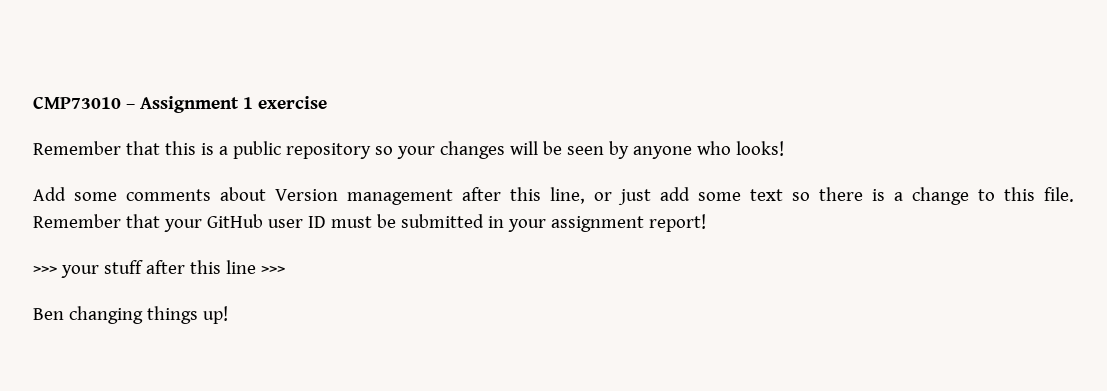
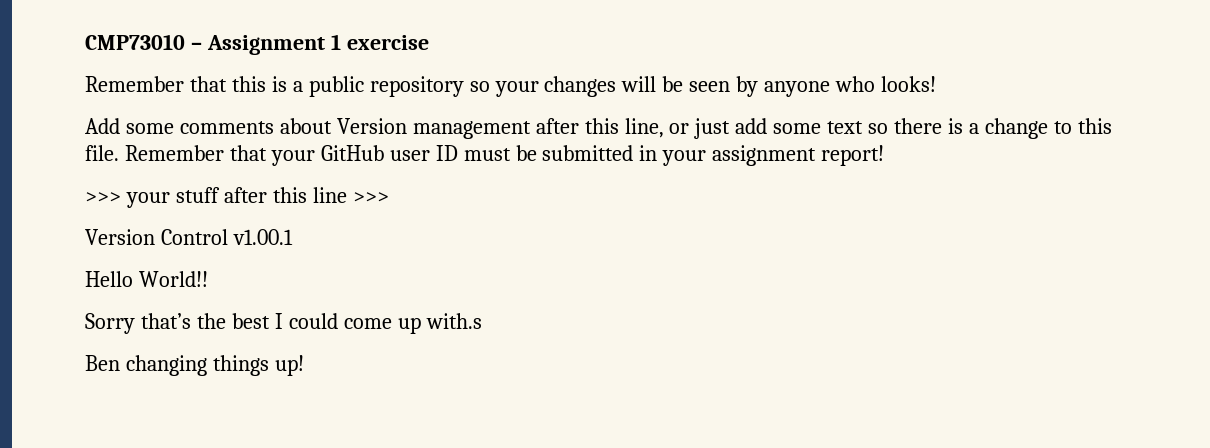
(285, 270) none -> [85,229,293,245] [85,271,208,287] [85,313,482,334] // Version Control v1.00.1 // Hello World!! // Sorry that’s the best I could come up with.s

